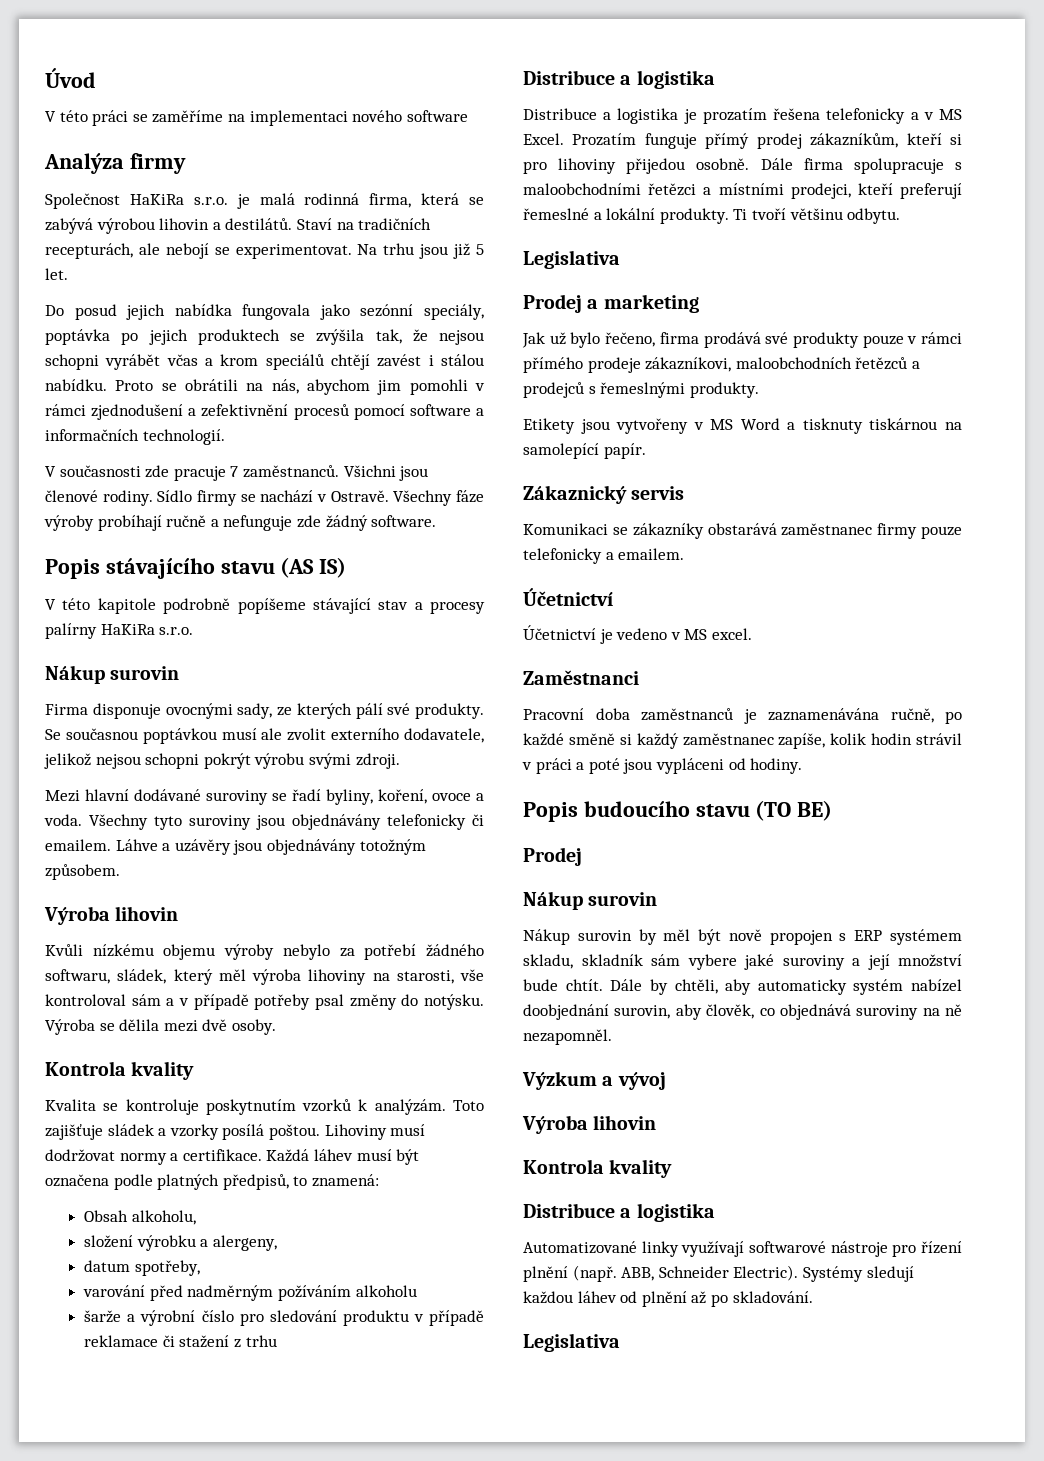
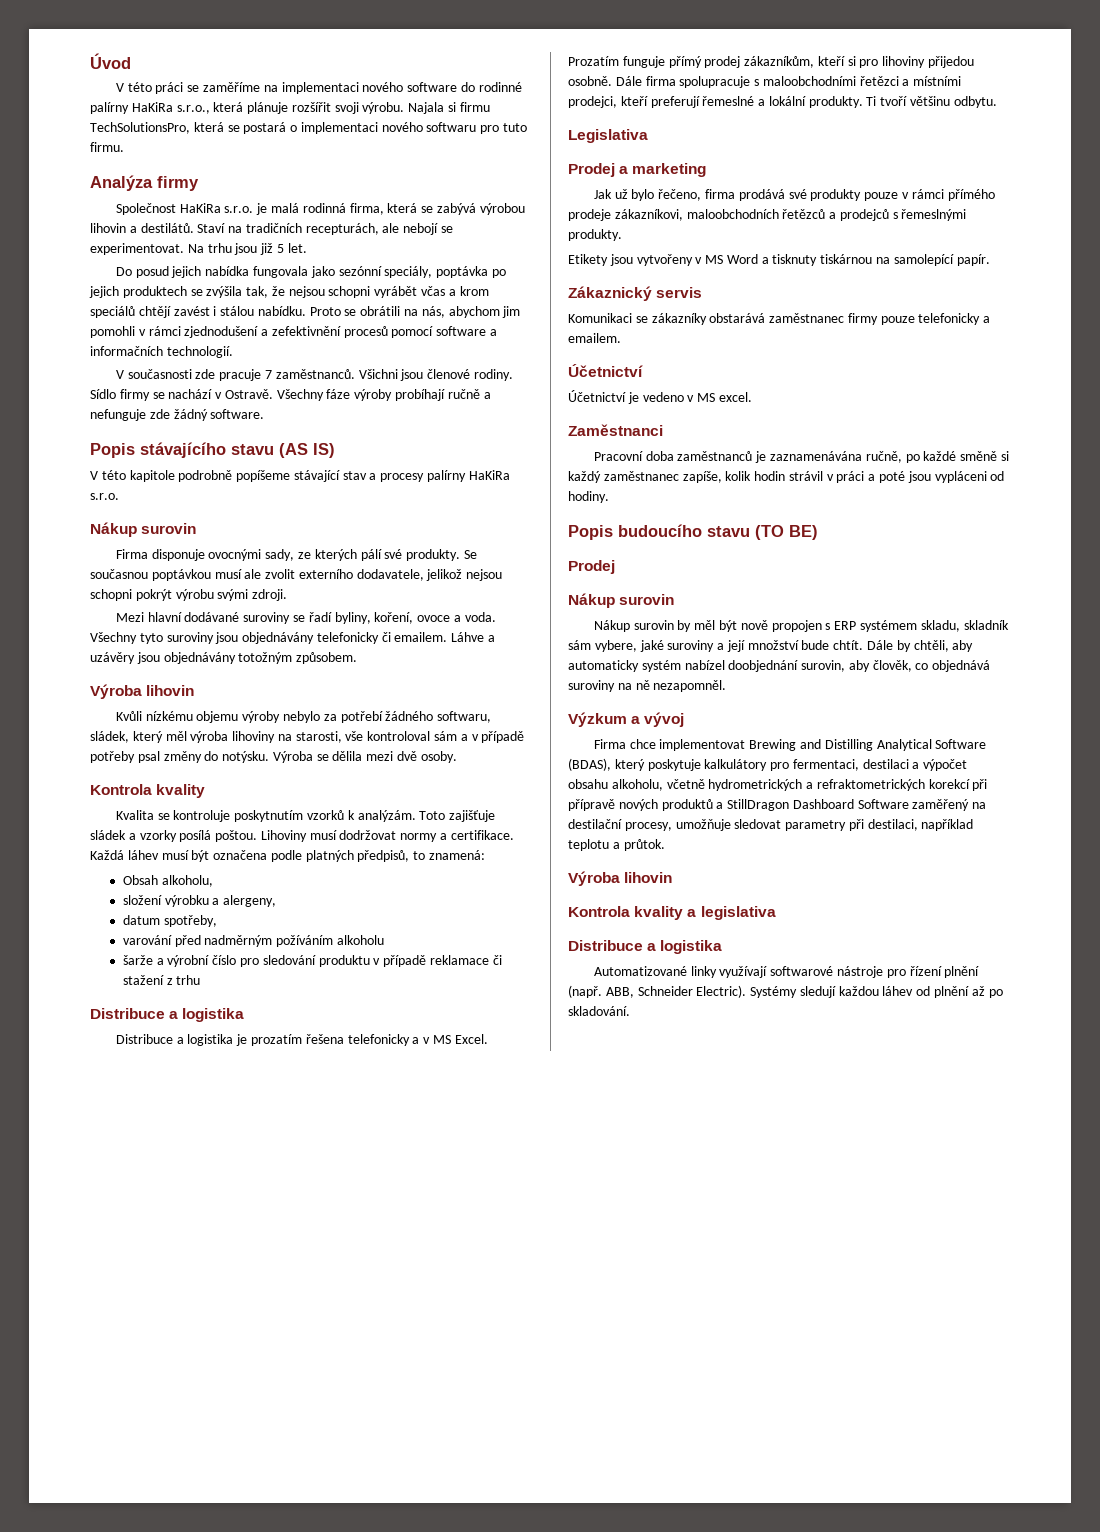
(468, 116) none -> [460,82,522,92] [90,102,490,114] [90,122,528,134] [90,142,124,152] do rodinné palírny HaKiRa s.r.o., která plánuje rozšířit svoji výrobu. Najala si firmu TechSolutionsPro, která se postará o implementaci nového softwaru pro tuto firmu.
[687,954,737,970] vybere -> [594,640,637,652] vybere,
(666, 1081) none -> [593,739,987,751] [568,758,968,771] [568,779,988,791] [568,799,987,811] [568,819,974,831] [568,839,665,851] // Firma chce implementovat Brewing and Distilling Analytical Software (BDAS), který poskytuje kalkulátory pro fermentaci, destilaci a výpočet obsahu alkoholu, včetně hydrometrických a refraktometrických korekcí při přípravě nových produktů a StillDragon Dashboard Software zaměřený na destilační procesy, umožňuje sledovat parametry při destilaci, například teplotu a průtok.
(673, 1168) none -> [687,906,776,920] a legislativa
[523,1333,620,1352] // Legislativa -> (630, 1011) none

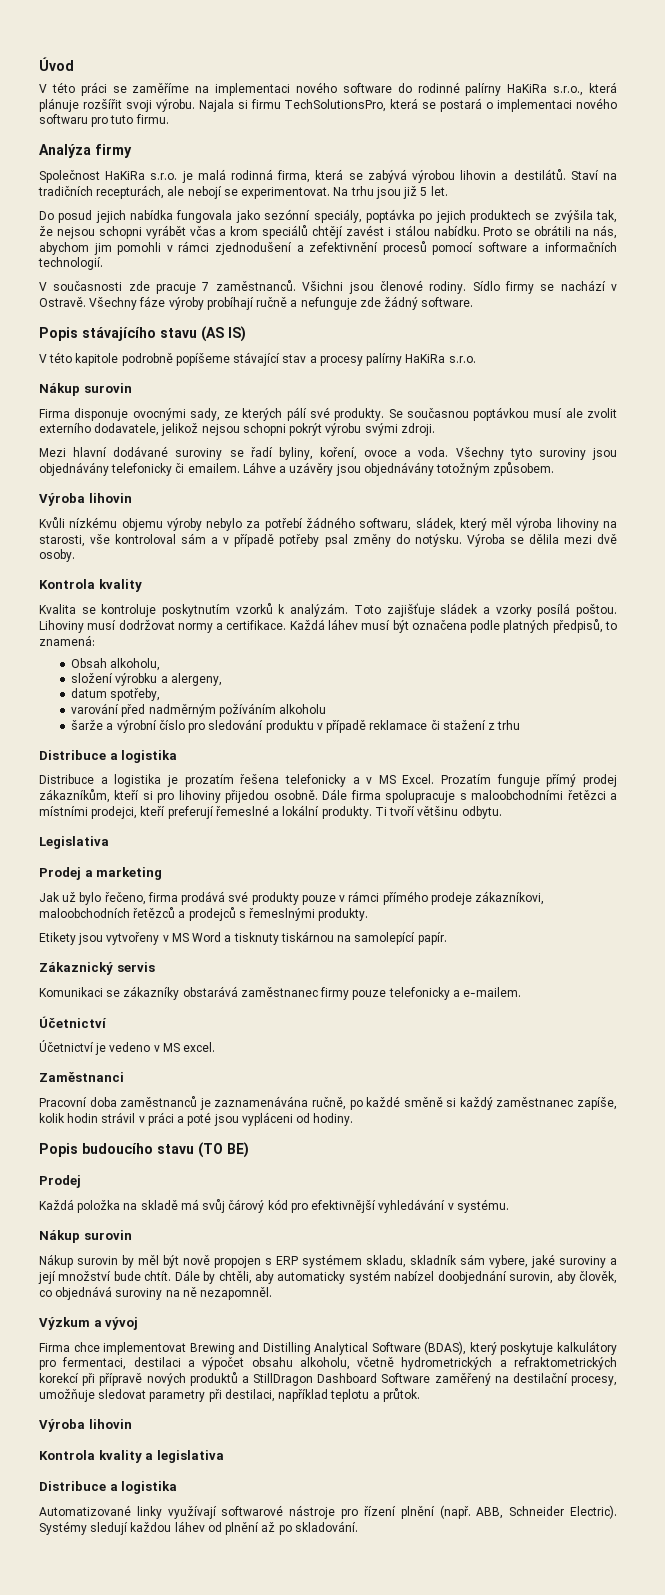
[568,333,621,343] emailem. -> [463,987,522,997] e-mailem.
(615, 567) none -> [39,1199,509,1213] // Každá položka na skladě má svůj čárový kód pro efektivnější vyhledávání v systému.

